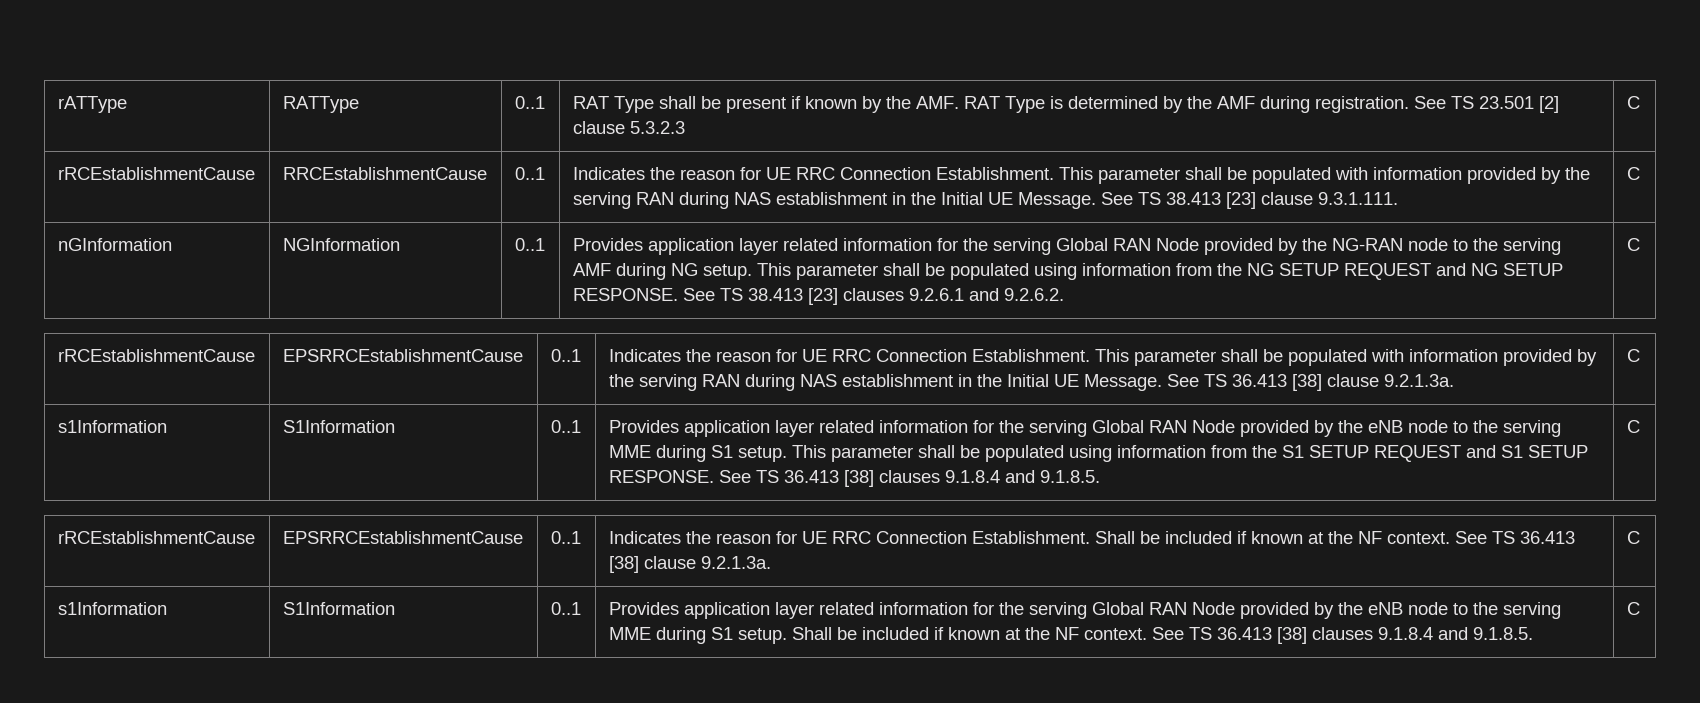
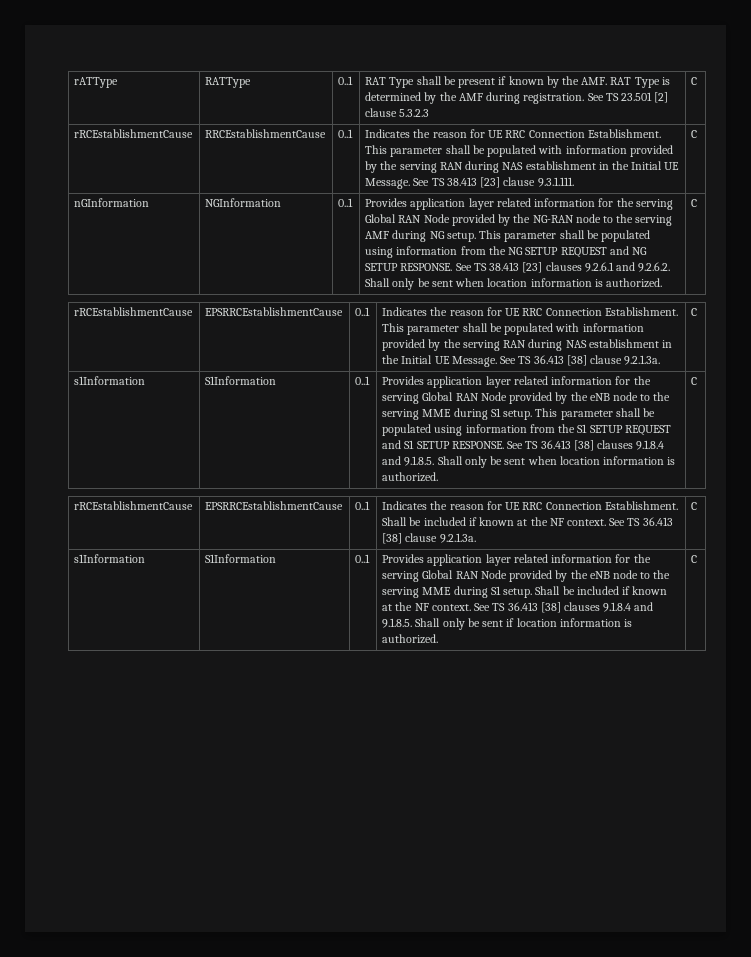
(1064, 294) none -> [365,278,662,290] Shall only be sent when location information is authorized.
(1100, 476) none -> [437,456,676,468] [382,472,439,482] Shall only be sent when location information is authorized.
(1533, 633) none -> [415,618,632,630] [382,634,439,644] Shall only be sent if location information is authorized.

